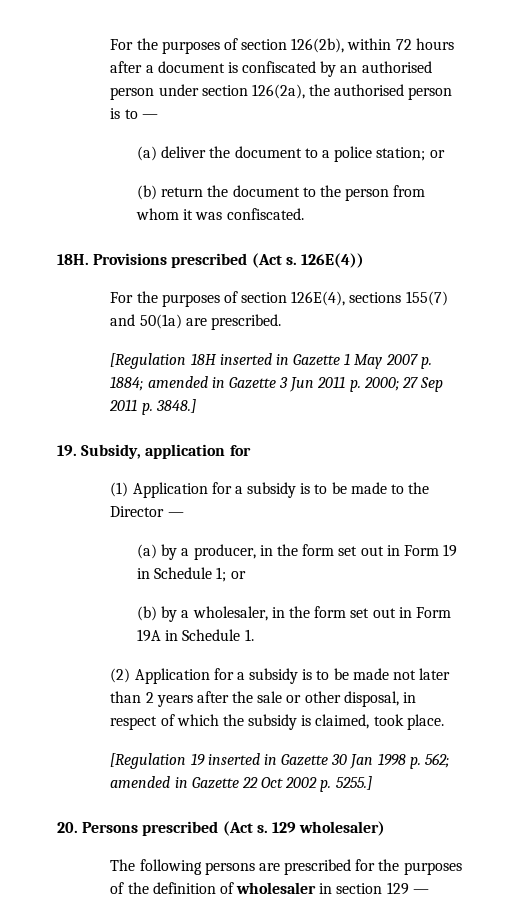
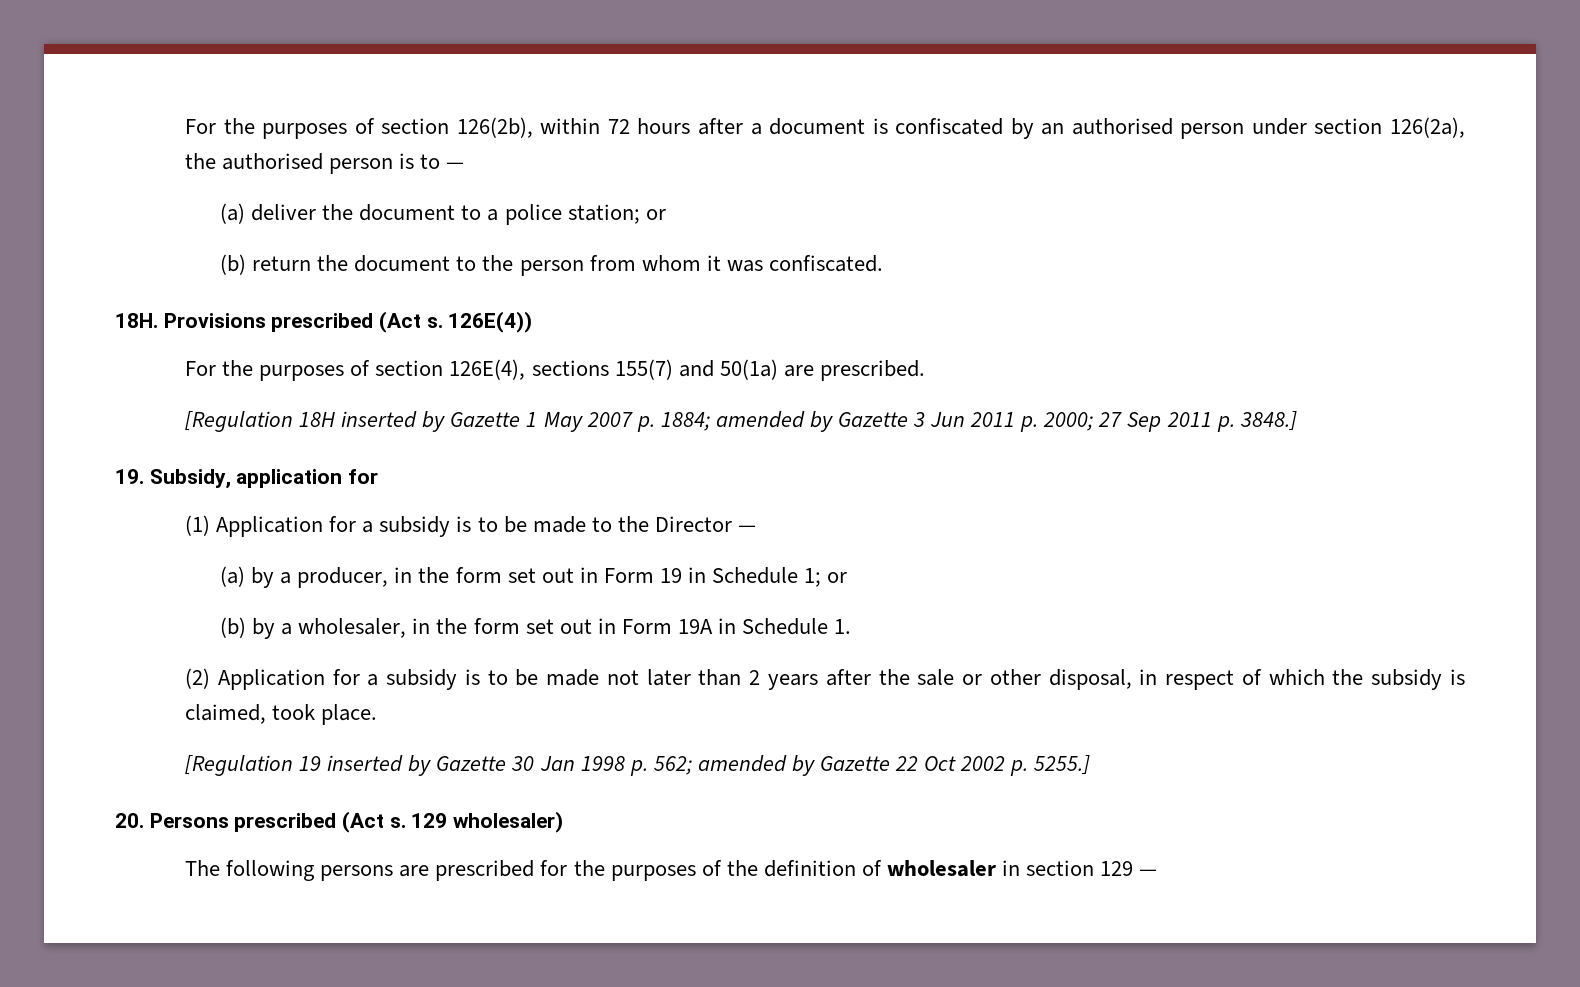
[275,354,289,365] in -> [422,411,446,432] by
[211,377,225,388] in -> [809,411,833,432] by
[263,754,277,765] in -> [408,755,432,776] by
[174,777,188,788] in -> [791,755,815,776] by

